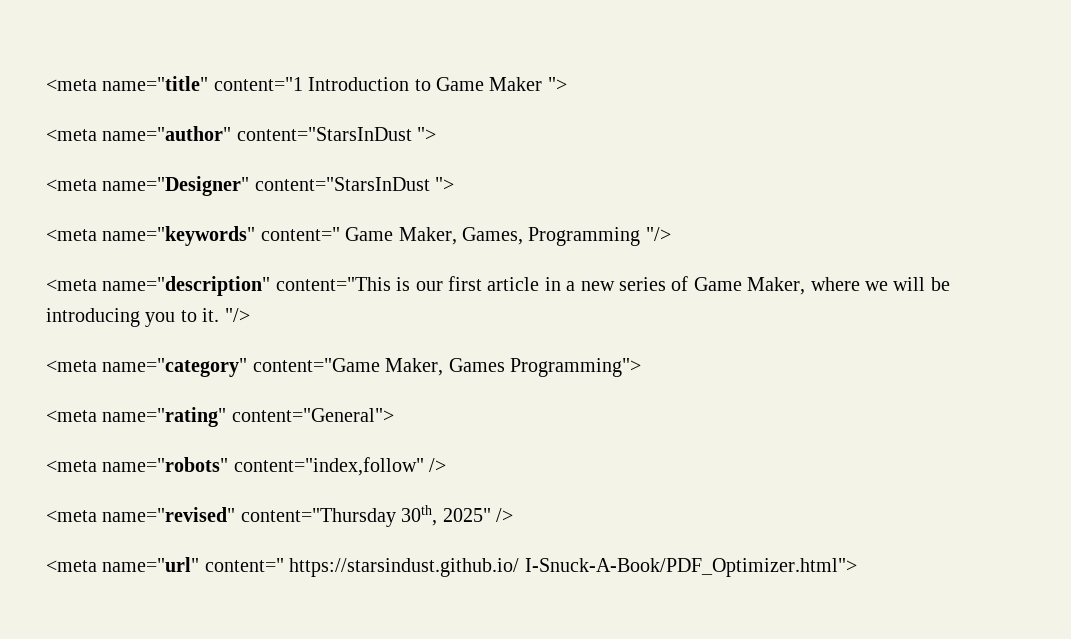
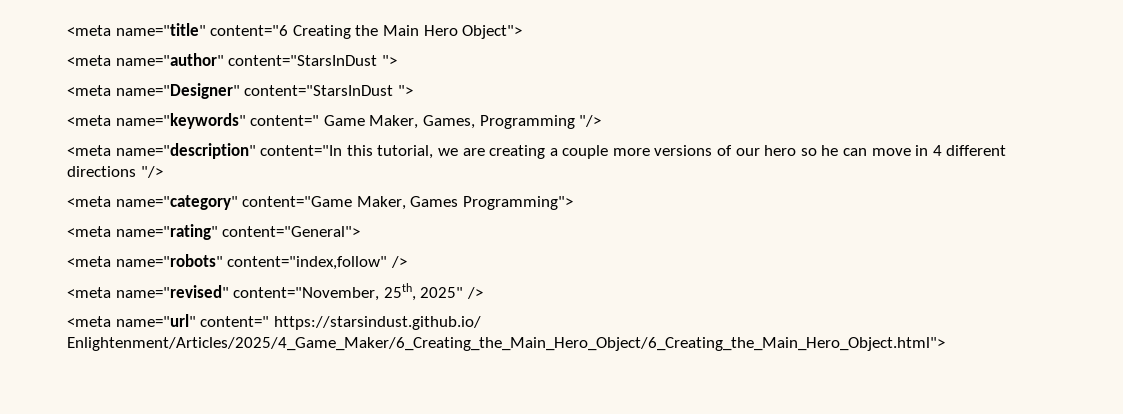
[213,77,567,91] content="1 Introduction to Game Maker "> -> [210,25,523,39] content="6 Creating the Main Hero Object">
[275,276,950,295] [46,308,220,327] content="This is our first article in a new series of Game Maker, where we will be introducing you to it. -> [260,145,1007,159] [67,166,136,177] content="In this tutorial, we are creating a couple more versions of our hero so he can move in 4 different directions
[240,505,438,527] content="Thursday 30th, -> [233,283,416,301] content="November, 25th,
[524,558,857,577] I-Snuck-A-Book/PDF_Optimizer.html"> -> [67,337,945,351] Enlightenment/Articles/2025/4_Game_Maker/6_Creating_the_Main_Hero_Object/6_Creating_the_Main_Hero_Object.html">

